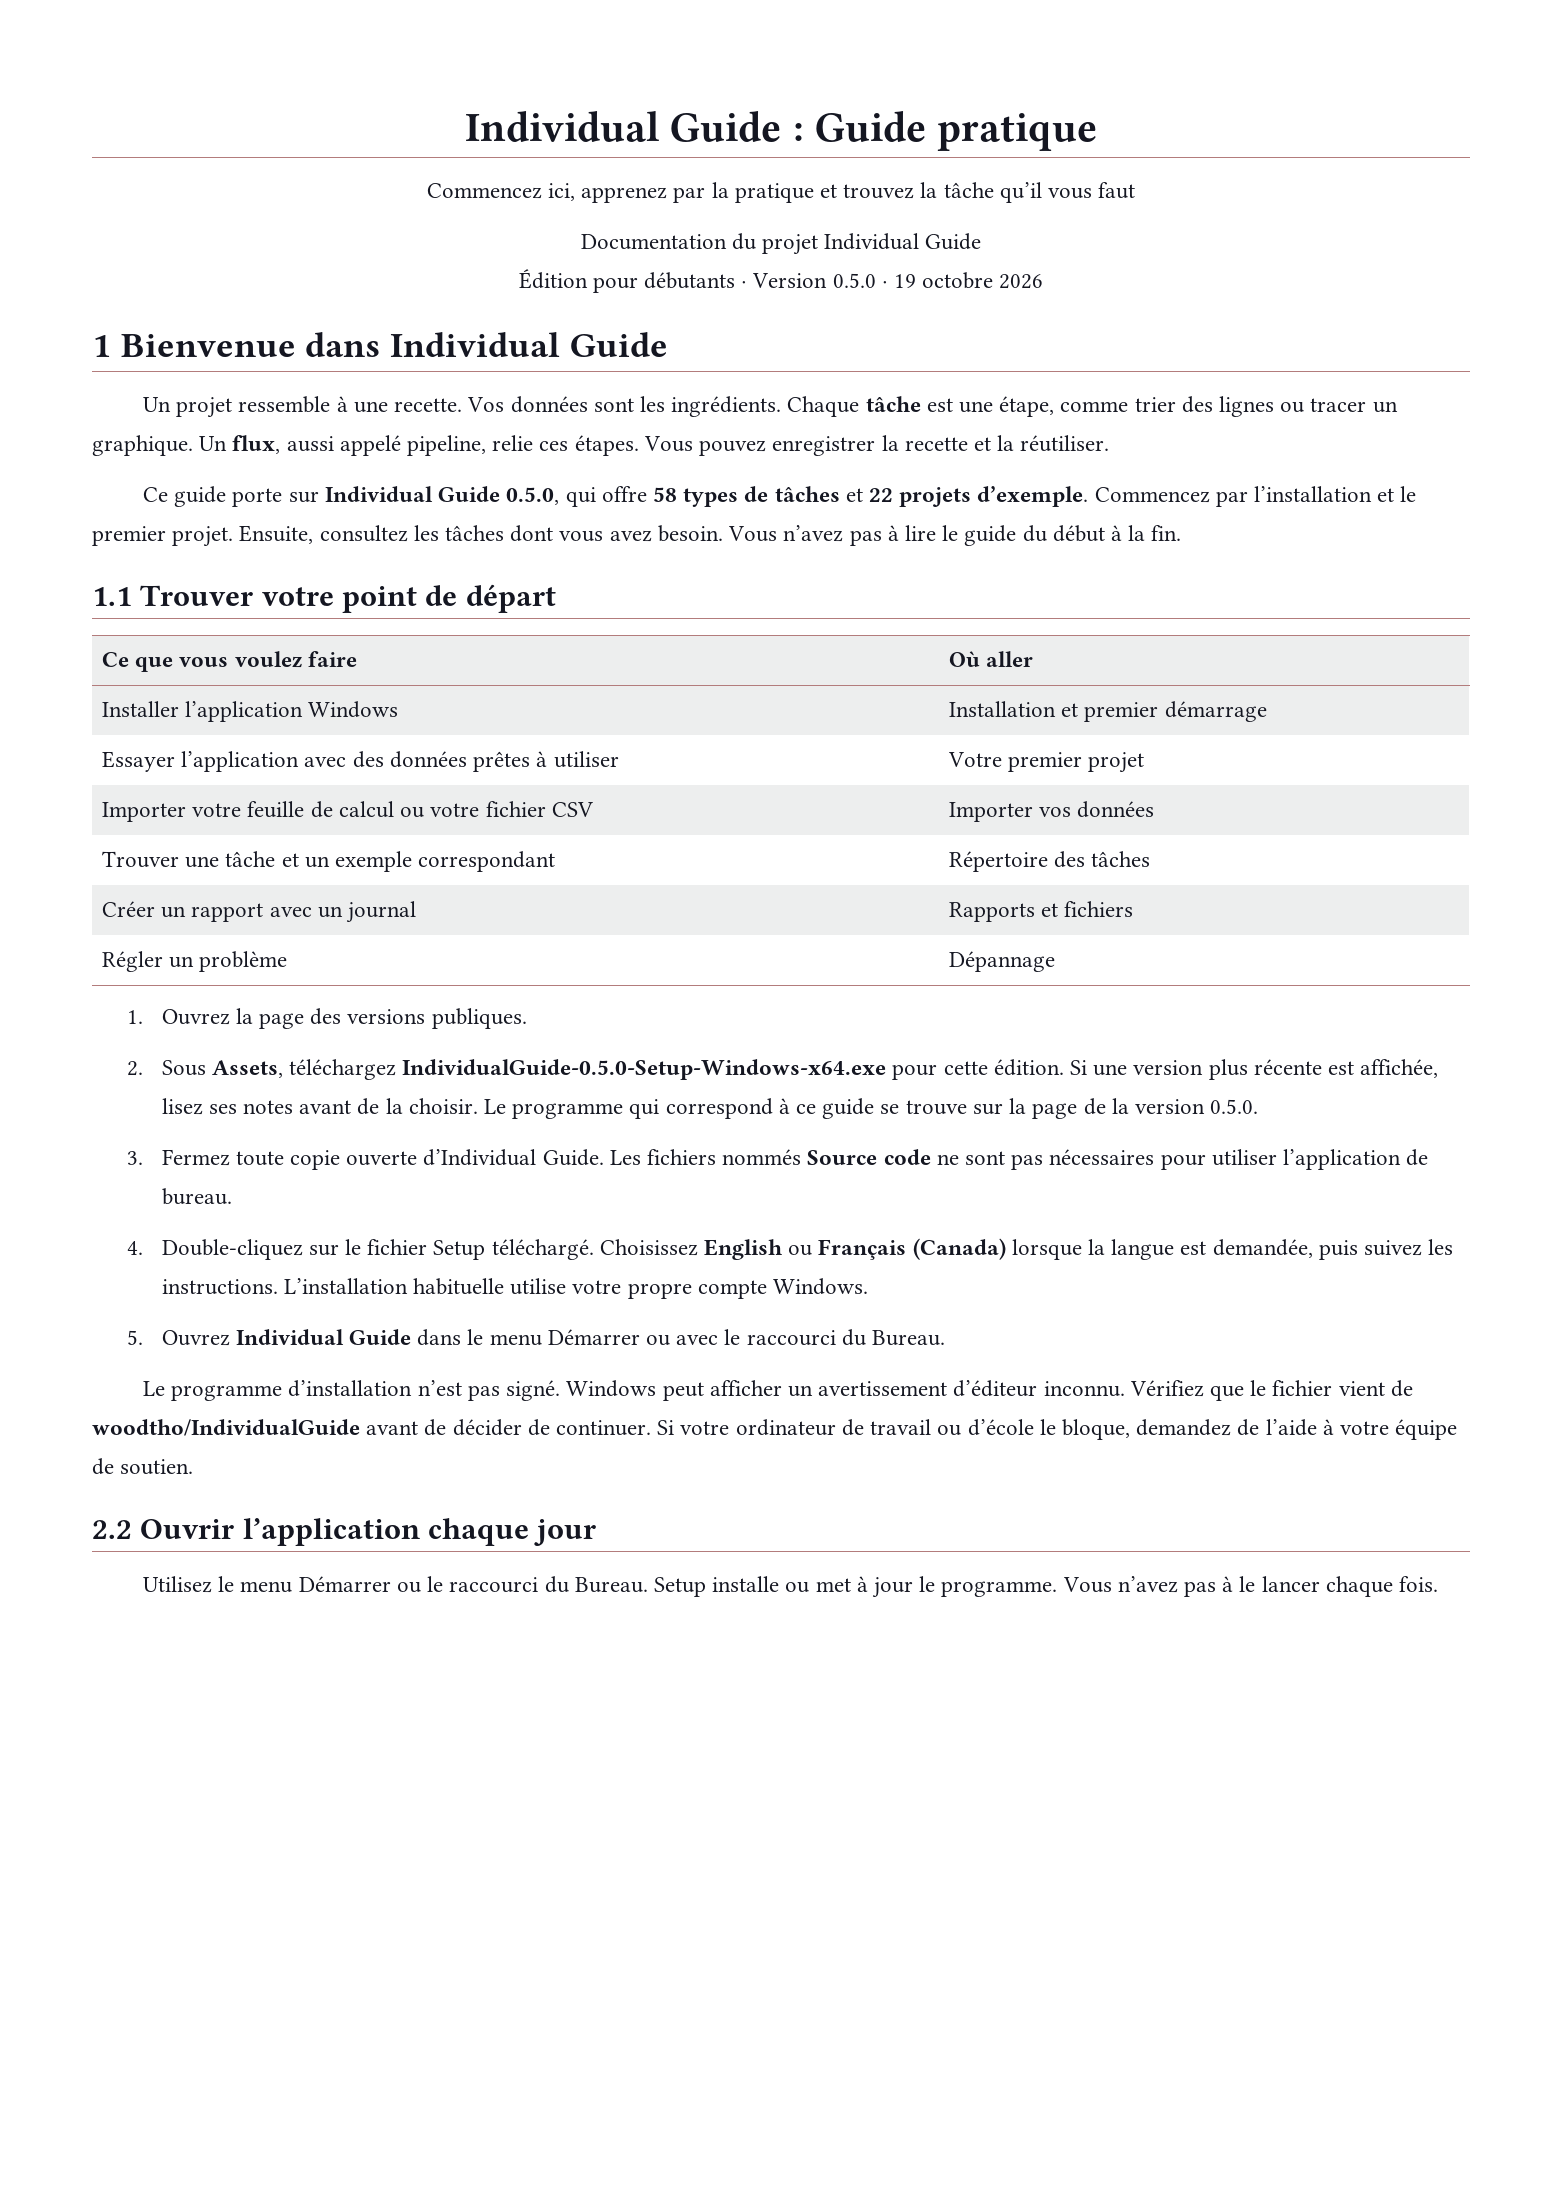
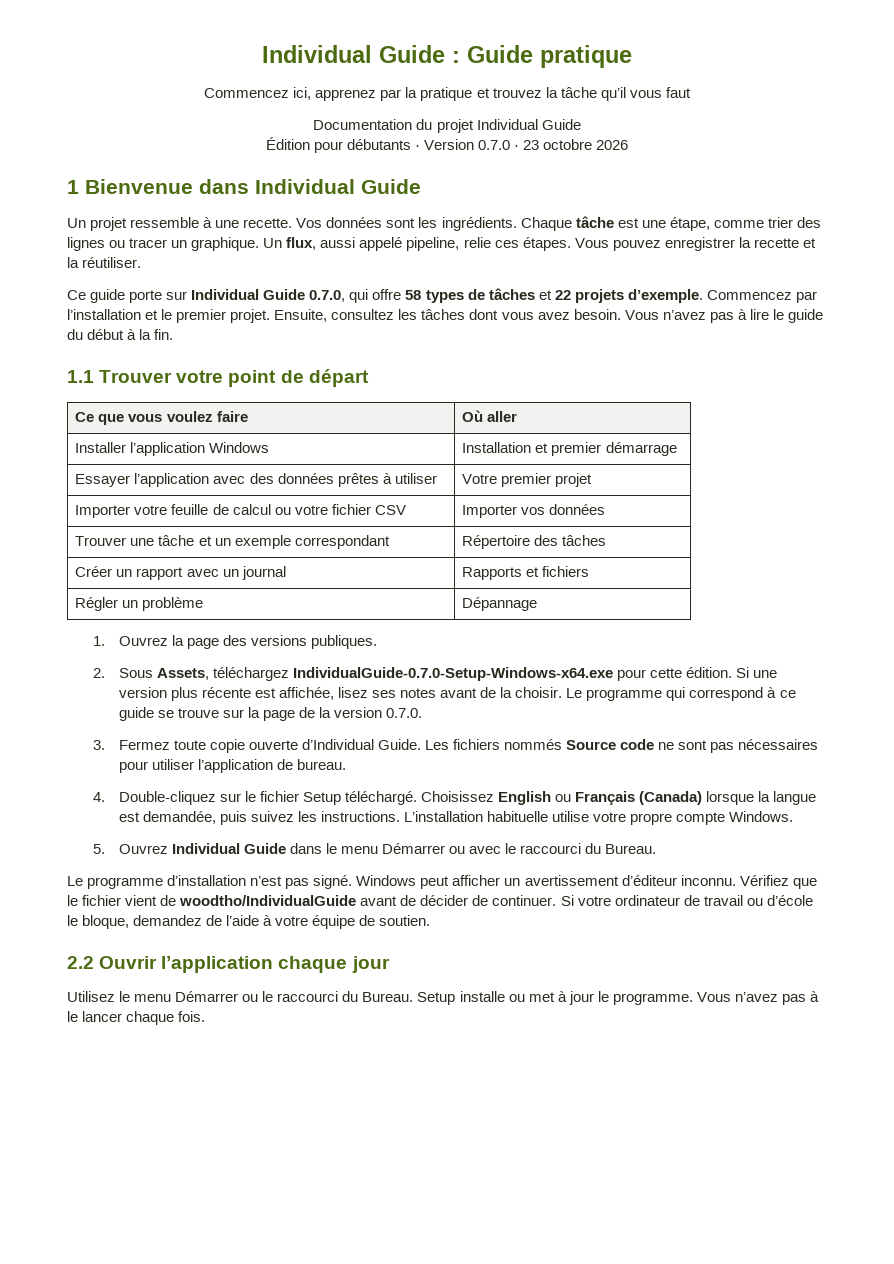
[832,273,917,288] 0.5.0 · 19 -> [478,140,540,150] 0.7.0 · 23
[506,487,560,505] 0.5.0, -> [309,290,346,302] 0.7.0,
[402,1059,887,1080] IndividualGuide-0.5.0-Setup-Windows-x64.exe -> [292,667,613,681] IndividualGuide-0.7.0-Setup-Windows-x64.exe
[1210,1099,1259,1114] 0.5.0. -> [386,708,423,718] 0.7.0.

